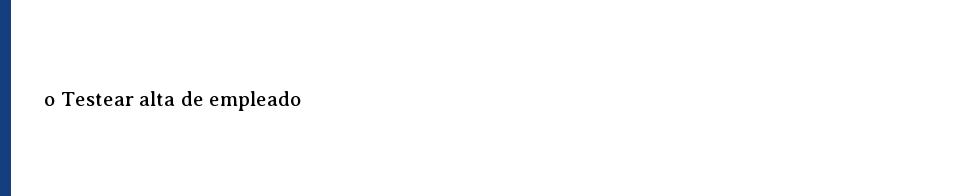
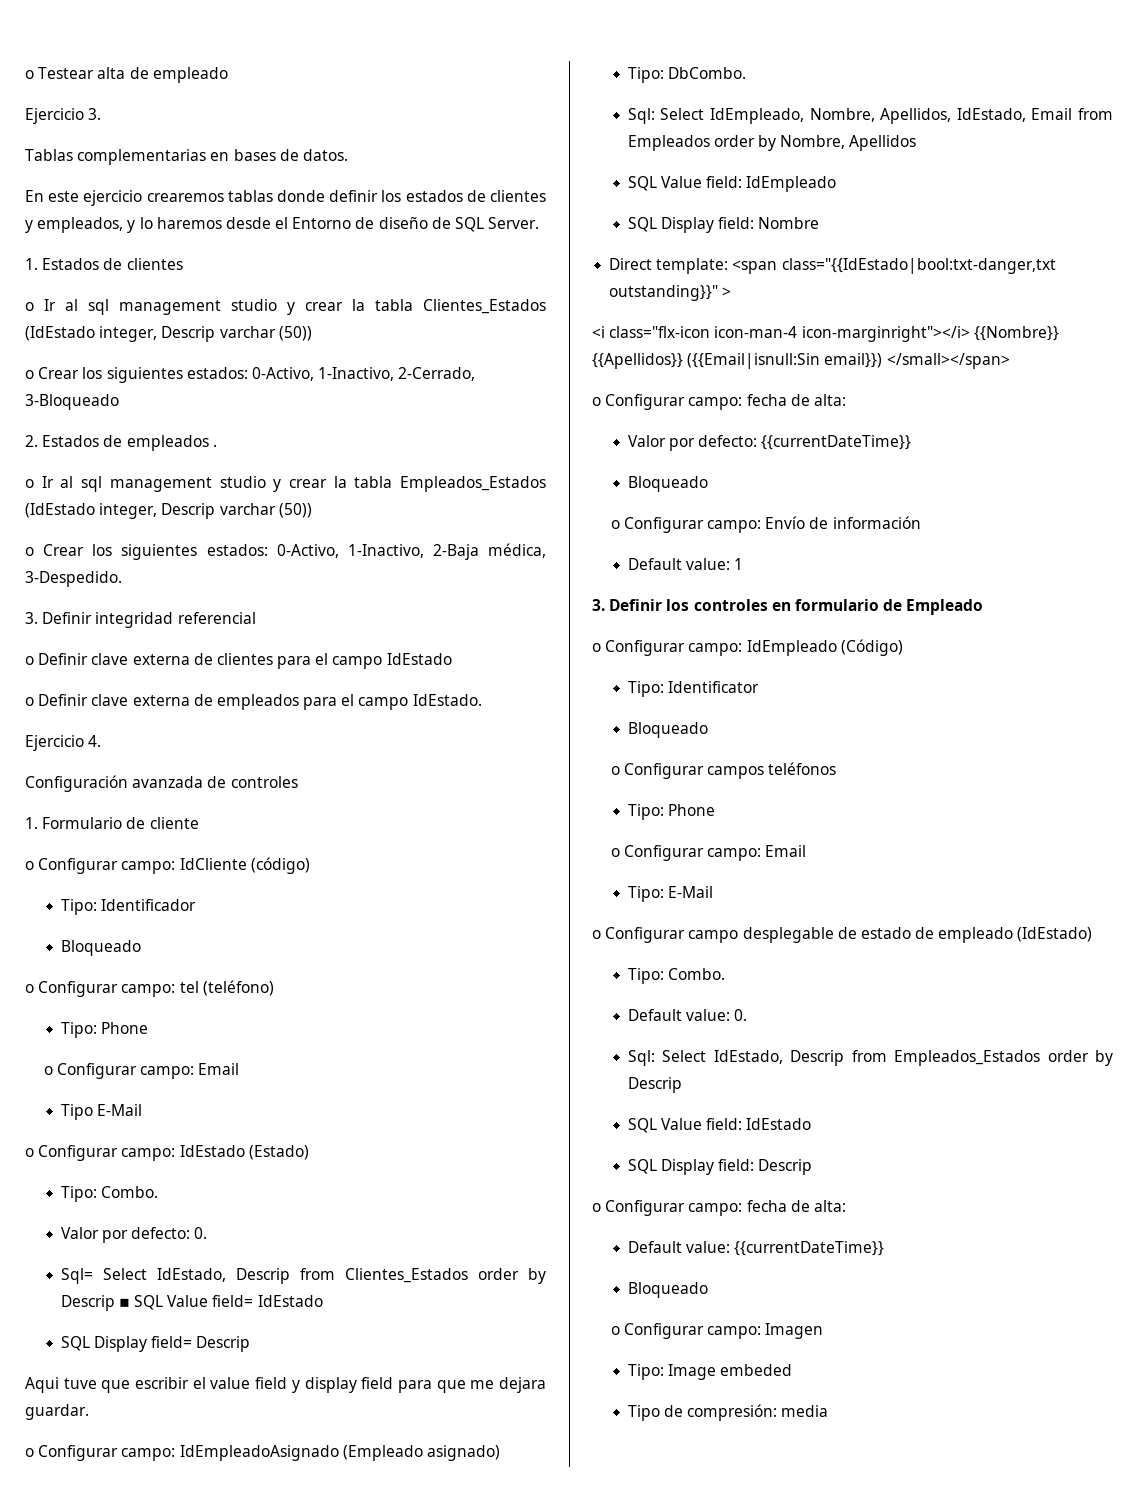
(302, 101) none -> [25,108,102,124] [25,149,348,165] [25,190,546,206] [25,217,540,233] [25,258,183,270] [25,299,546,315] [25,326,312,342] [25,367,476,383] [25,394,119,410] [25,435,217,451] [25,476,546,492] [25,503,312,519] [25,543,546,560] [25,571,122,587] [25,612,256,628] [25,653,452,669] [25,694,482,710] [25,735,102,751] [25,775,298,792] [25,817,199,829] [25,857,310,874] [60,899,196,915] [60,940,141,956] [25,980,274,997] [60,1022,148,1038] [43,1063,240,1079] [60,1104,142,1120] [25,1145,309,1161] [60,1186,158,1202] [60,1227,208,1243] [60,1268,546,1284] [60,1295,323,1311] [60,1336,251,1352] [25,1377,546,1393] [25,1404,89,1420] [25,1445,500,1461] [627,67,746,83] [627,108,1113,124] [627,135,917,151] [627,176,837,192] [627,217,820,233] [609,258,1056,274] [609,285,732,301] [592,326,1059,342] [592,353,1010,369] [592,394,846,410] [627,435,912,451] [627,476,708,492] [610,516,921,533] [627,558,744,570] [592,599,984,615] [592,639,903,656] [627,681,759,697] [627,722,708,738] [610,762,837,779] [627,804,715,820] [610,845,807,861] [627,886,713,902] [592,927,1093,943] [627,968,725,984] [627,1009,748,1021] [627,1050,1113,1066] [627,1077,682,1093] [627,1118,812,1133] [627,1159,813,1175] [592,1200,846,1216] [627,1241,885,1256] [627,1282,708,1298] [610,1323,824,1339] [627,1364,793,1380] [627,1404,829,1421] // Ejercicio 3. // Tablas complementarias en bases de datos. // En este ejercicio crearemos tablas donde definir los estados de clientes y empleados, y lo haremos desde el Entorno de diseño de SQL Server. // 1. Estados de clientes // o Ir al sql management studio y crear la tabla Clientes_Estados (IdEstado integer, Descrip varchar (50)) // o Crear los siguientes estados: 0-Activo, 1-Inactivo, 2-Cerrado, 3-Bloqueado // 2. Estados de empleados . // o Ir al sql management studio y crear la tabla Empleados_Estados (IdEstado integer, Descrip varchar (50)) // o Crear los siguientes estados: 0-Activo, 1-Inactivo, 2-Baja médica, 3-Despedido. // 3. Definir integridad referencial // o Definir clave externa de clientes para el campo IdEstado // o Definir clave externa de empleados para el campo IdEstado. // Ejercicio 4. // Configuración avanzada de controles // 1. Formulario de cliente // o Configurar campo: IdCliente (código) // Tipo: Identificador // Bloqueado // o Configurar campo: tel (teléfono) // Tipo: Phone // o Configurar campo: Email // Tipo E-Mail // o Configurar campo: IdEstado (Estado) // Tipo: Combo. // Valor por defecto: 0. // Sql= Select IdEstado, Descrip from Clientes_Estados order by Descrip ▪ SQL Value field= IdEstado // SQL Display field= Descrip // Aqui tuve que escribir el value field y display field para que me dejara guardar. // o Configurar campo: IdEmpleadoAsignado (Empleado asignado) // Tipo: DbCombo. // Sql: Select IdEmpleado, Nombre, Apellidos, IdEstado, Email from Empleados order by Nombre, Apellidos // SQL Value field: IdEmpleado // SQL Display field: Nombre // Direct template: <span class="{{IdEstado|bool:txt-danger,txt outstanding}}" > // <i class="flx-icon icon-man-4 icon-marginright"></i> {{Nombre}} {{Apellidos}} ({{Email|isnull:Sin email}}) </small></span> // o Configurar campo: fecha de alta: // Valor por defecto: {{currentDateTime}} // Bloqueado // o Configurar campo: Envío de información // Default value: 1 // 3. Definir los controles en formulario de Empleado // o Configurar campo: IdEmpleado (Código) // Tipo: Identificator // Bloqueado // o Configurar campos teléfonos // Tipo: Phone // o Configurar campo: Email // Tipo: E-Mail // o Configurar campo desplegable de estado de empleado (IdEstado) // Tipo: Combo. // Default value: 0. // Sql: Select IdEstado, Descrip from Empleados_Estados order by Descrip // SQL Value field: IdEstado // SQL Display field: Descrip // o Configurar campo: fecha de alta: // Default value: {{currentDateTime}} // Bloqueado // o Configurar campo: Imagen // Tipo: Image embeded // Tipo de compresión: media

